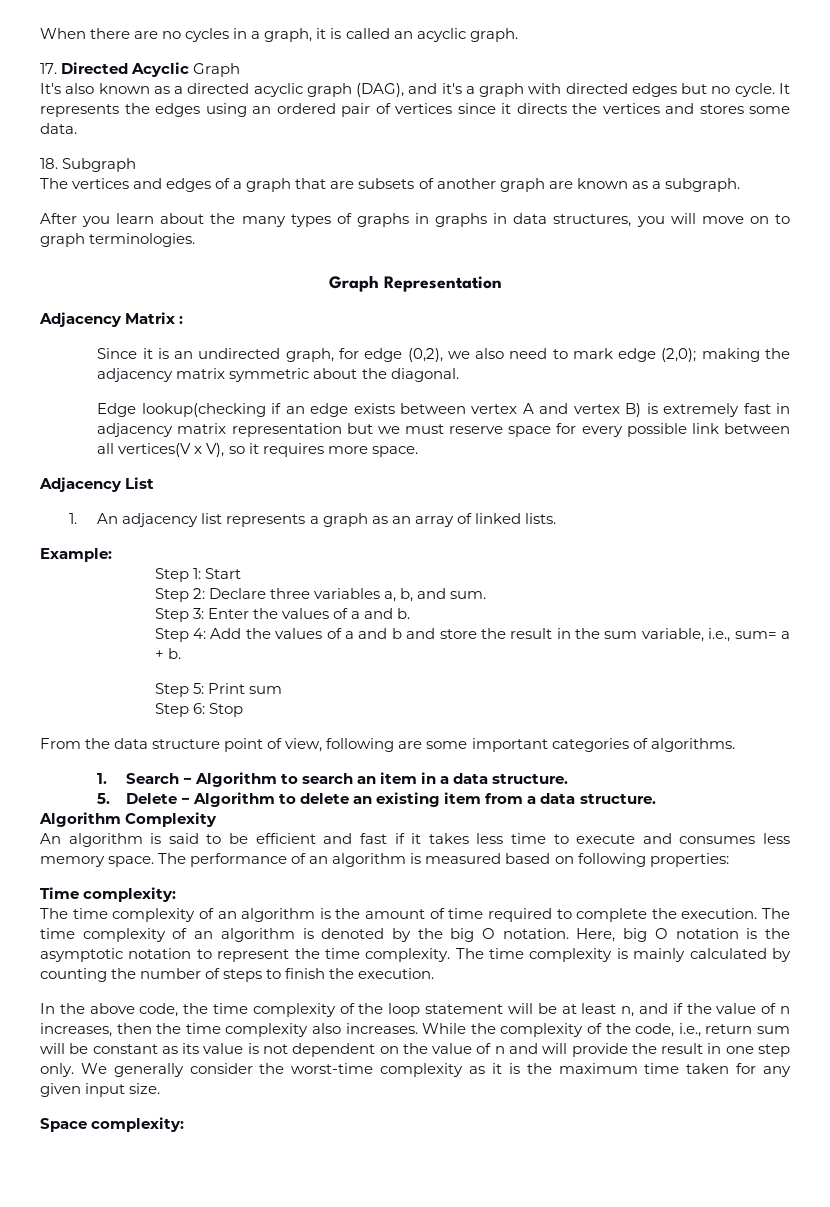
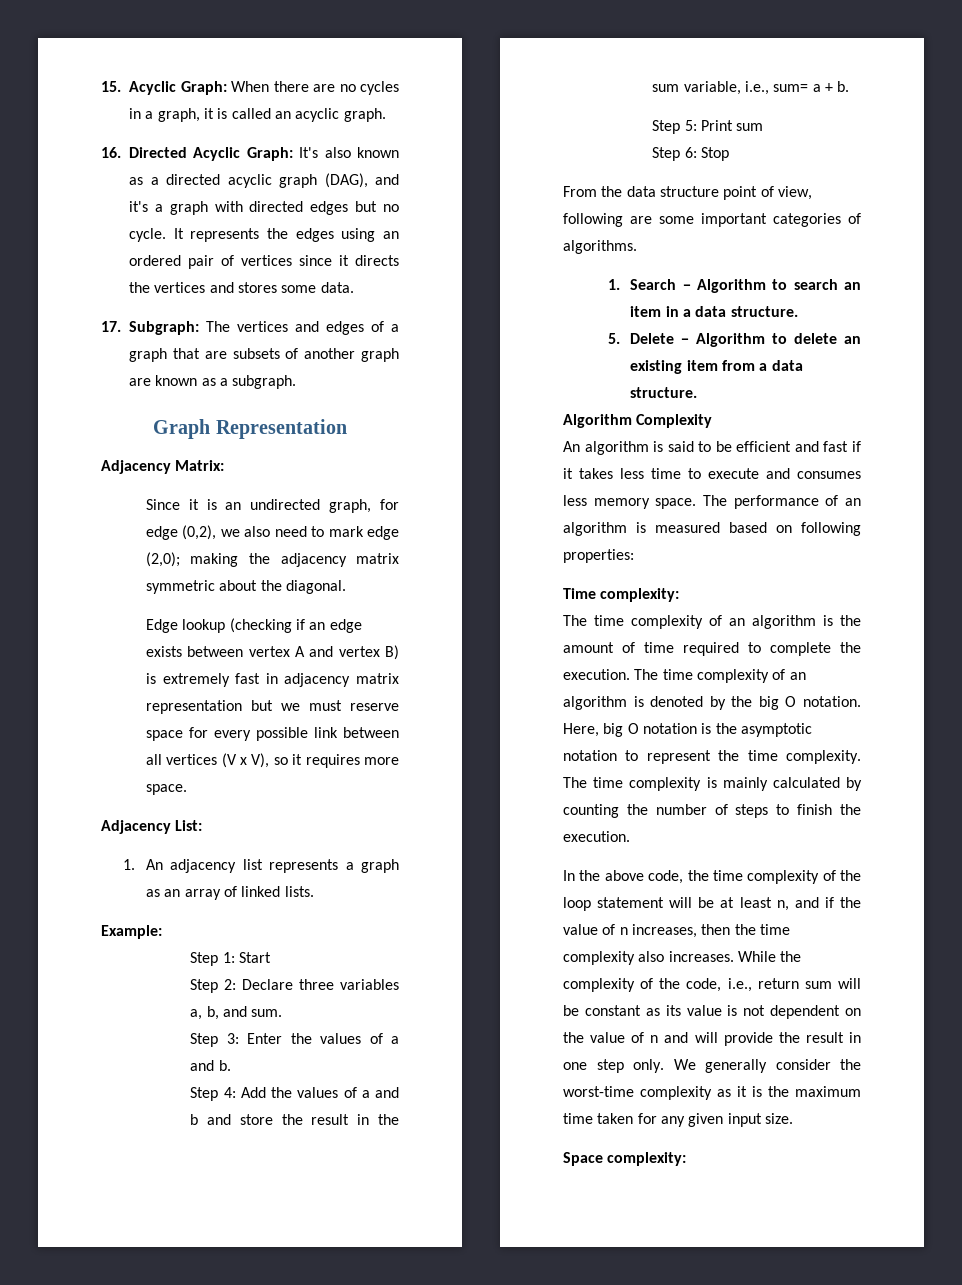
(40, 33) none -> [101,81,227,95] 15. Acyclic Graph:
[40,63,57,74] 17. -> [101,147,121,158] 16.
[193,63,241,77] Graph // -> [246,147,293,161] Graph:
[40,158,137,172] 18. Subgraph // -> [101,321,199,335] 17. Subgraph:
[40,213,790,227] [40,233,196,247] // After you learn about the many types of graphs in graphs in data structures, you will move on to graph terminologies. -> (297, 382) none
[125,312,184,324] Matrix : -> [175,460,225,471] Matrix:
[141,403,266,417] lookup(checking -> [182,618,292,633] lookup (checking
[118,443,192,457] vertices(V -> [166,753,237,768] vertices (V
[125,477,155,489] List -> [175,820,203,831] List:

